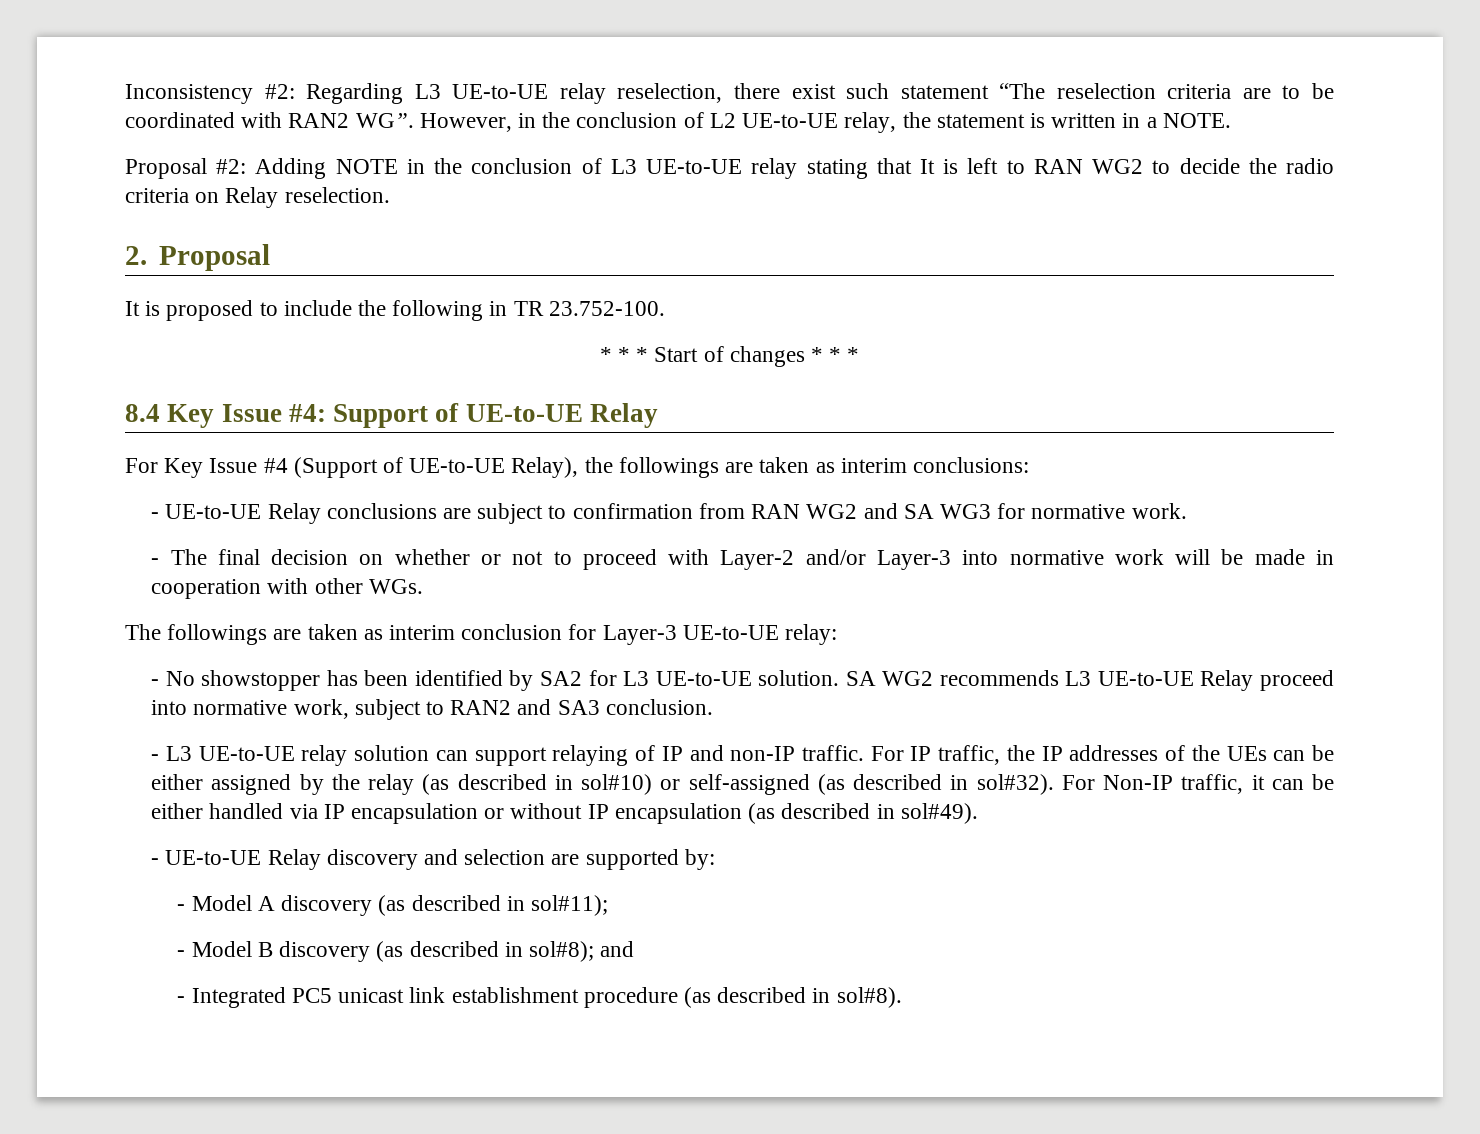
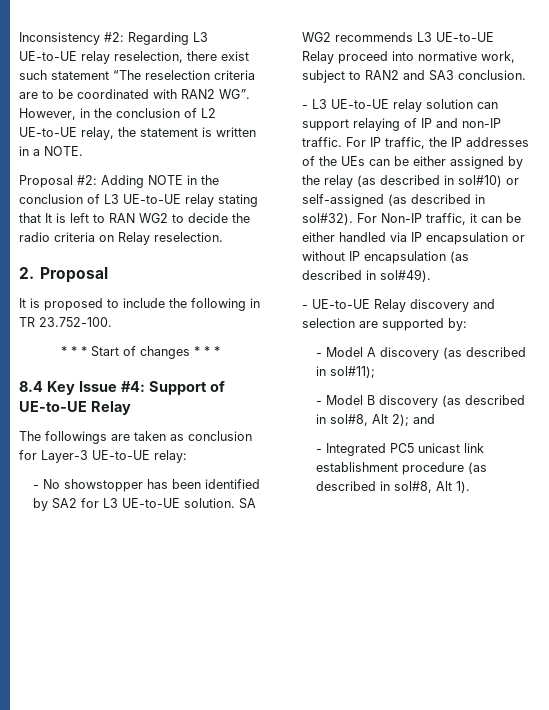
[125,457,1029,478] [151,503,1187,524] [151,549,1334,570] [151,578,423,599] // For Key Issue #4 (Support of UE-to-UE Relay), the followings are taken as interim conclusions: // - UE-to-UE Relay conclusions are subject to confirmation from RAN WG2 and SA WG3 for normative work. // - The final decision on whether or not to proceed with Layer-2 and/or Layer-3 into normative work will be made in cooperation with other WGs. -> (131, 408) none
[389,625,456,640] interim -> (184, 437) none
[528,941,594,962] sol#8); -> [330,414,410,426] sol#8, Alt 2);
[836,987,902,1008] sol#8). -> [394,481,471,493] sol#8, Alt 1).

